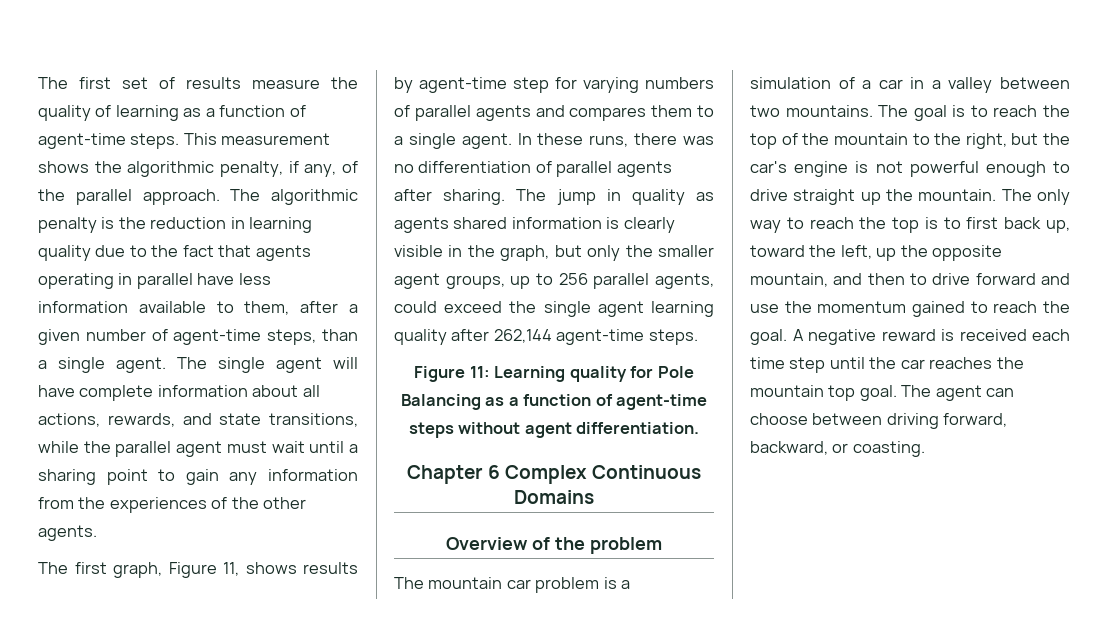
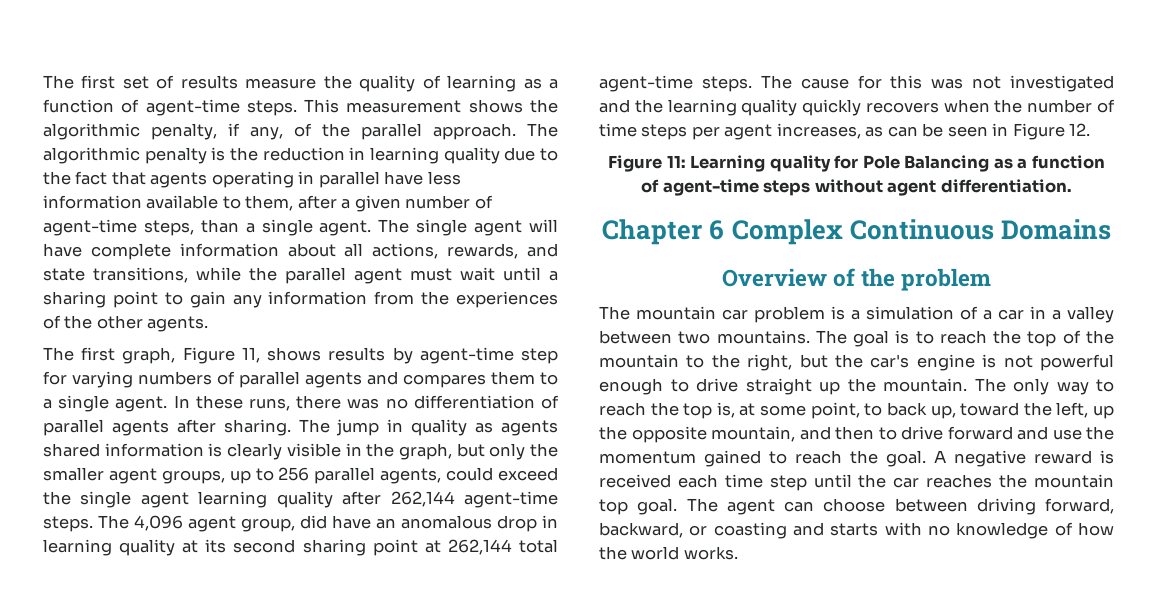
(698, 337) none -> [98,515,558,532] [43,539,558,556] [599,75,1114,92] [599,99,1115,116] [599,123,1091,140] The 4,096 agent group, did have an anomalous drop in learning quality at its second sharing point at 262,144 total agent-time steps. The cause for this was not investigated and the learning quality quickly recovers when the number of time steps per agent increases, as can be seen in Figure 12.
[924,217,999,229] is to first -> [716,402,883,419] is, at some point, to
[852,441,925,457] coasting. -> [713,522,1114,539] [599,546,738,560] coasting and starts with no knowledge of how the world works.

